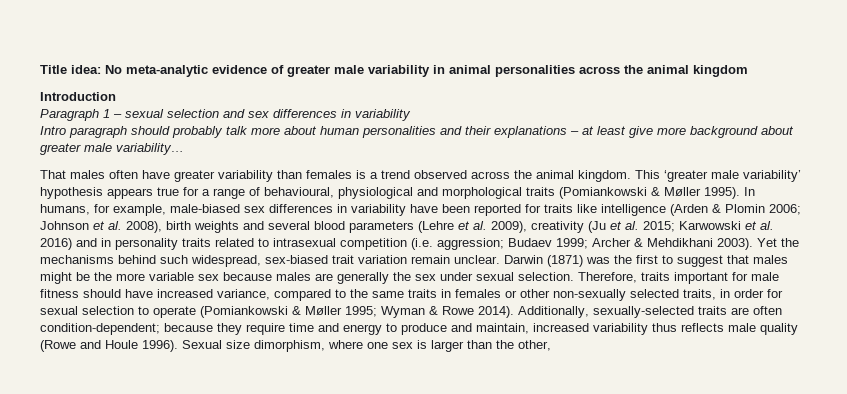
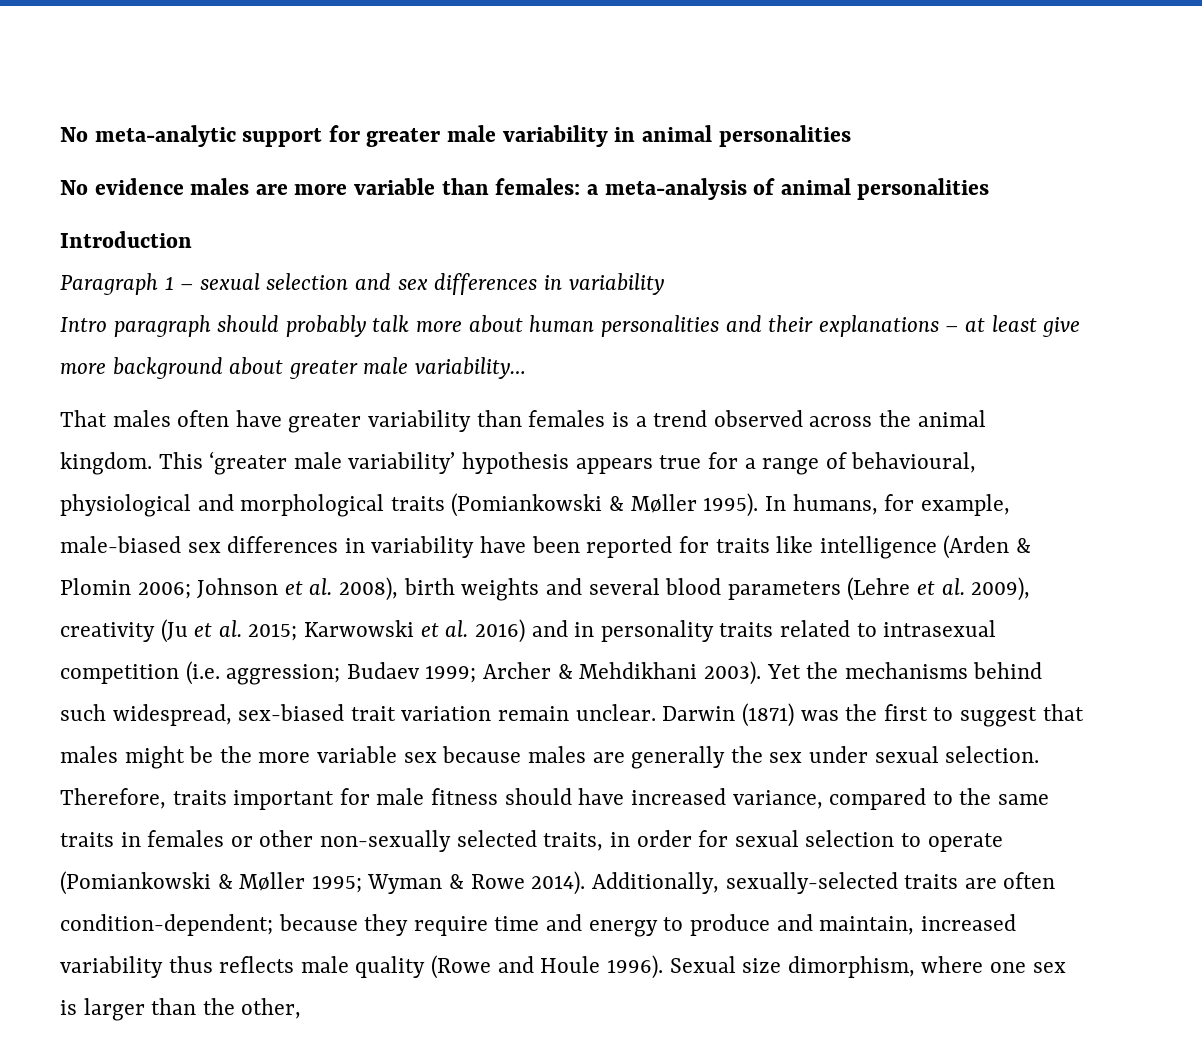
[40,65,284,77] Title idea: No meta-analytic evidence of -> [60,125,360,147] No meta-analytic support for
[579,65,748,77] across the animal kingdom -> [60,178,990,200] // No evidence males are more variable than females: a meta-analysis of animal personalities

